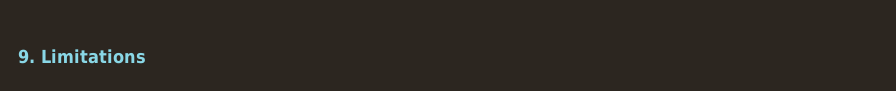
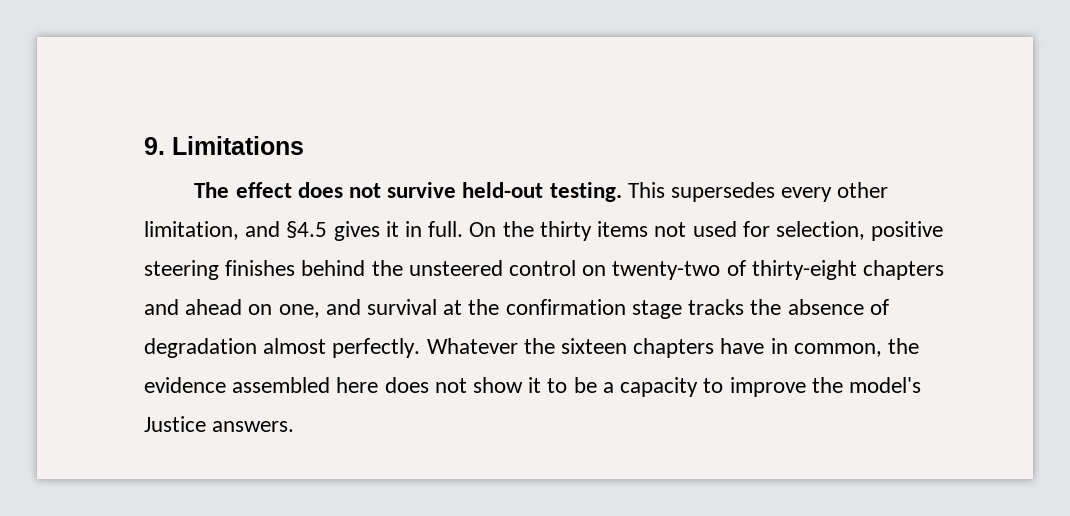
(146, 56) none -> [194,182,889,202] [144,221,944,241] [144,260,945,280] [144,299,889,319] [144,338,920,358] [144,377,921,397] [144,416,295,432] // The effect does not survive held-out testing. This supersedes every other limitation, and §4.5 gives it in full. On the thirty items not used for selection, positive steering finishes behind the unsteered control on twenty-two of thirty-eight chapters and ahead on one, and survival at the confirmation stage tracks the absence of degradation almost perfectly. Whatever the sixteen chapters have in common, the evidence assembled here does not show it to be a capacity to improve the model's Justice answers.

